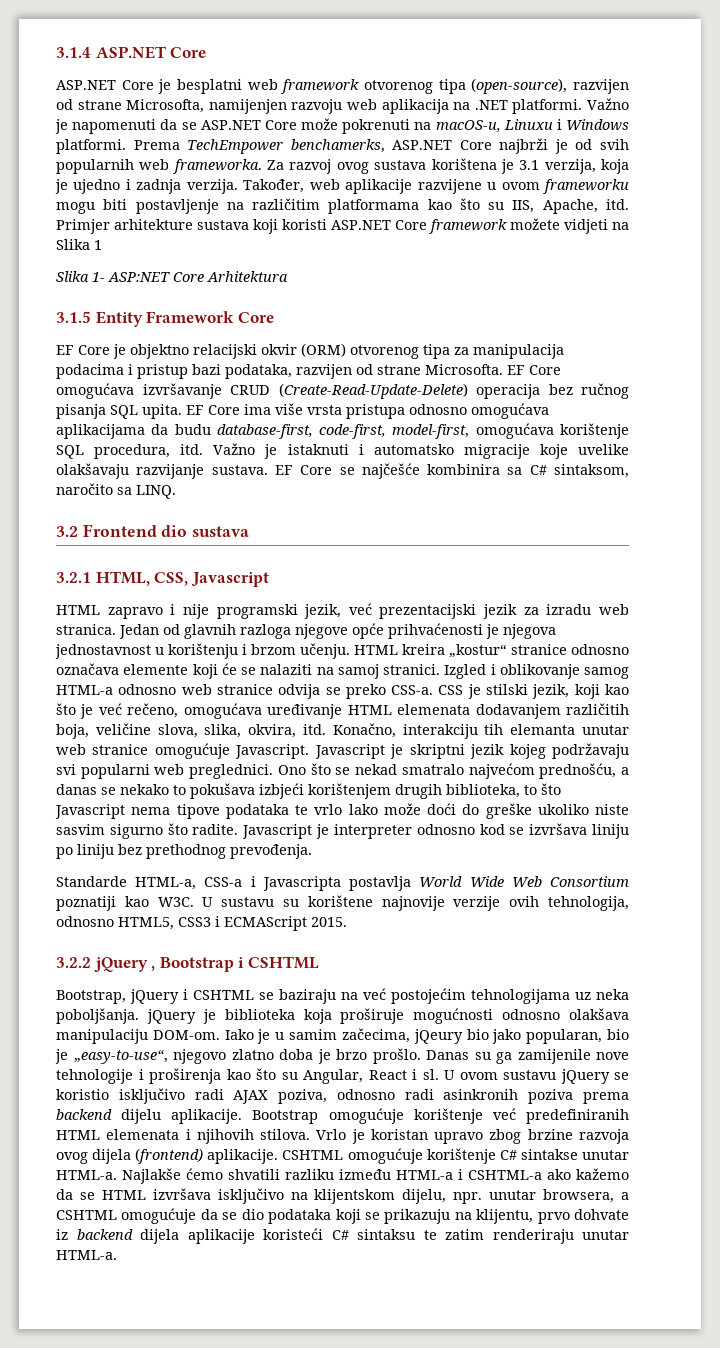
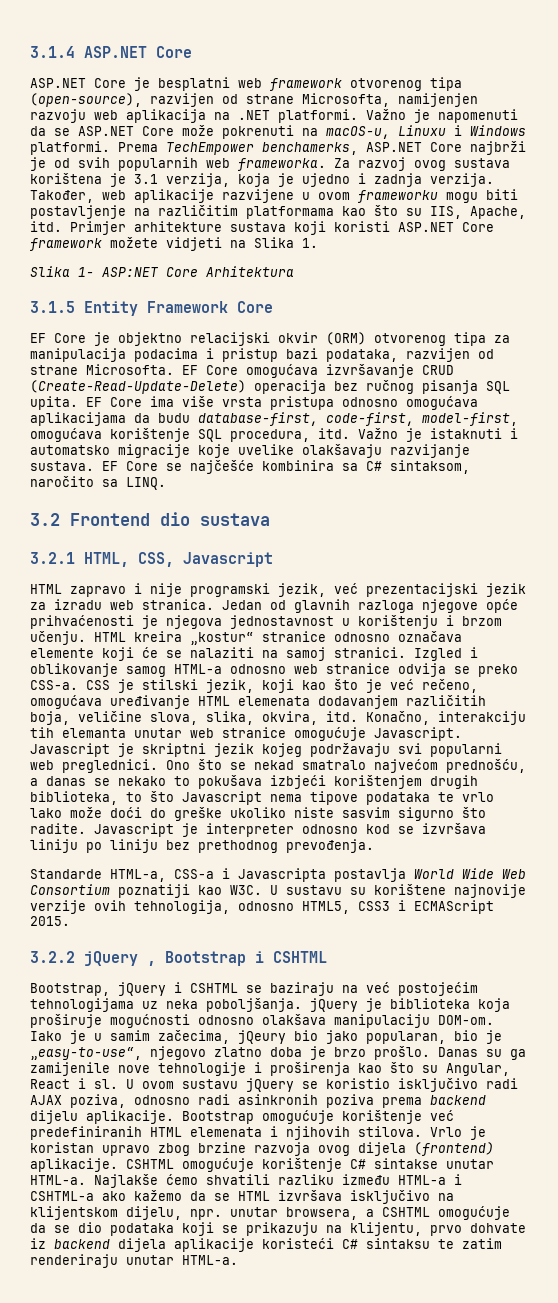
[94,240,102,250] 1 -> [302,238,318,248] 1.

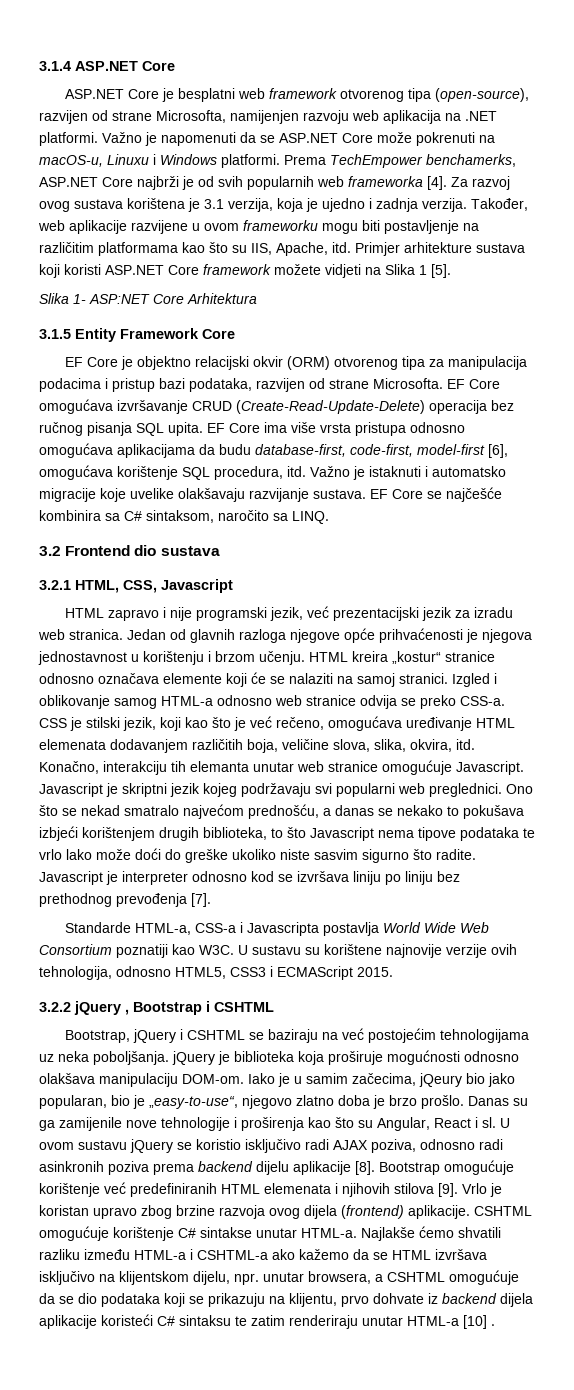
[238,158,326,171] frameworka. -> [348,176,447,190] frameworka [4].
[302,238,318,248] 1. -> [419,264,451,278] 1 [5].
[422,412,518,426] model-first, -> [417,444,508,458] model-first [6],
[286,839,374,853] prevođenja. -> [116,893,211,907] prevođenja [7].
[86,1110,174,1124] aplikacije. -> [293,1161,375,1175] aplikacije [8].
[358,1126,422,1137] stilova. -> [394,1183,458,1197] stilova [9].
[182,1255,238,1265] HTML-a. -> [407,1315,495,1329] HTML-a [10] .

